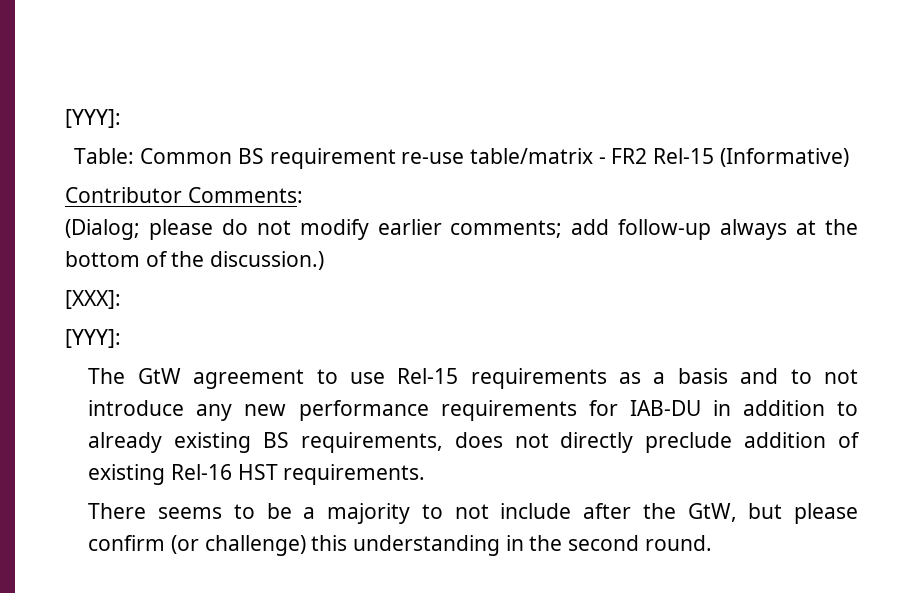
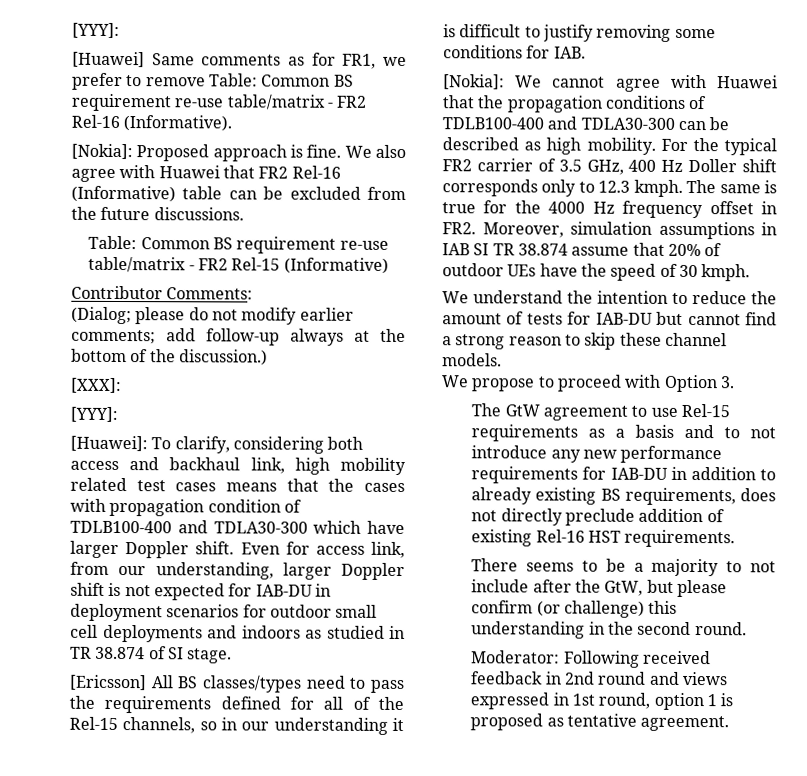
[65,109,121,128] [YYY]: -> [72,22,120,39] [72,51,407,69] [72,72,354,91] [71,93,368,112] [71,114,233,132] [71,143,406,162] [71,165,341,182] [71,185,406,203] [71,206,244,221] [YYY]: // [Huawei] Same comments as for FR1, we prefer to remove Table: Common BS requirement re-use table/matrix - FR2 Rel-16 (Informative). // [Nokia]: Proposed approach is fine. We also agree with Huawei that FR2 Rel-16 (Informative) table can be excluded from the future discussions.
(121, 338) none -> [70,435,364,454] [70,457,407,476] [70,477,405,493] [70,498,302,517] [70,520,405,535] [70,540,405,559] [70,561,405,581] [70,582,331,601] [70,603,378,622] [70,624,405,643] [70,646,233,664] [69,674,404,694] [69,695,404,714] [69,716,405,735] [443,24,716,42] [443,45,586,59] [443,74,778,92] [442,95,708,113] [442,116,730,131] [442,137,777,156] [442,158,777,175] [442,179,777,197] [442,200,777,219] [442,221,777,240] [442,242,723,257] [442,263,751,282] [442,290,777,305] [442,311,777,326] [442,332,727,350] [442,353,502,367] [442,374,735,393] // [Huawei]: To clarify, considering both access and backhaul link, high mobility related test cases means that the cases with propagation condition of TDLB100-400 and TDLA30-300 which have larger Doppler shift. Even for access link, from our understanding, larger Doppler shift is not expected for IAB-DU in deployment scenarios for outdoor small cell deployments and indoors as studied in TR 38.874 of SI stage. // [Ericsson] All BS classes/types need to pass the requirements defined for all of the Rel-15 channels, so in our understanding it is difficult to justify removing some conditions for IAB. // [Nokia]: We cannot agree with Huawei that the propagation conditions of TDLB100-400 and TDLA30-300 can be described as high mobility. For the typical FR2 carrier of 3.5 GHz, 400 Hz Doller shift corresponds only to 12.3 kmph. The same is true for the 4000 Hz frequency offset in FR2. Moreover, simulation assumptions in IAB SI TR 38.874 assume that 20% of outdoor UEs have the speed of 30 kmph. // We understand the intention to reduce the amount of tests for IAB-DU but cannot find a strong reason to skip these channel models. // We propose to proceed with Option 3.
(712, 543) none -> [471,650,711,668] [470,671,728,686] [470,692,734,711] [470,713,730,732] // Moderator: Following received feedback in 2nd round and views expressed in 1st round, option 1 is proposed as tentative agreement.

